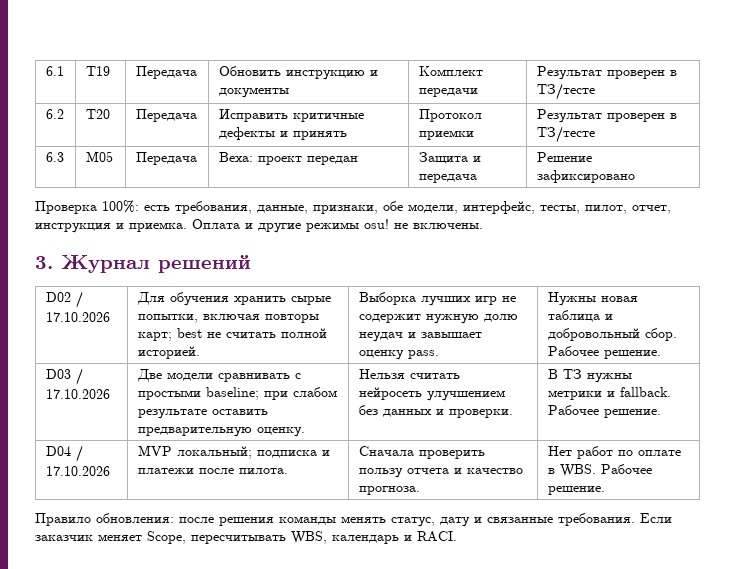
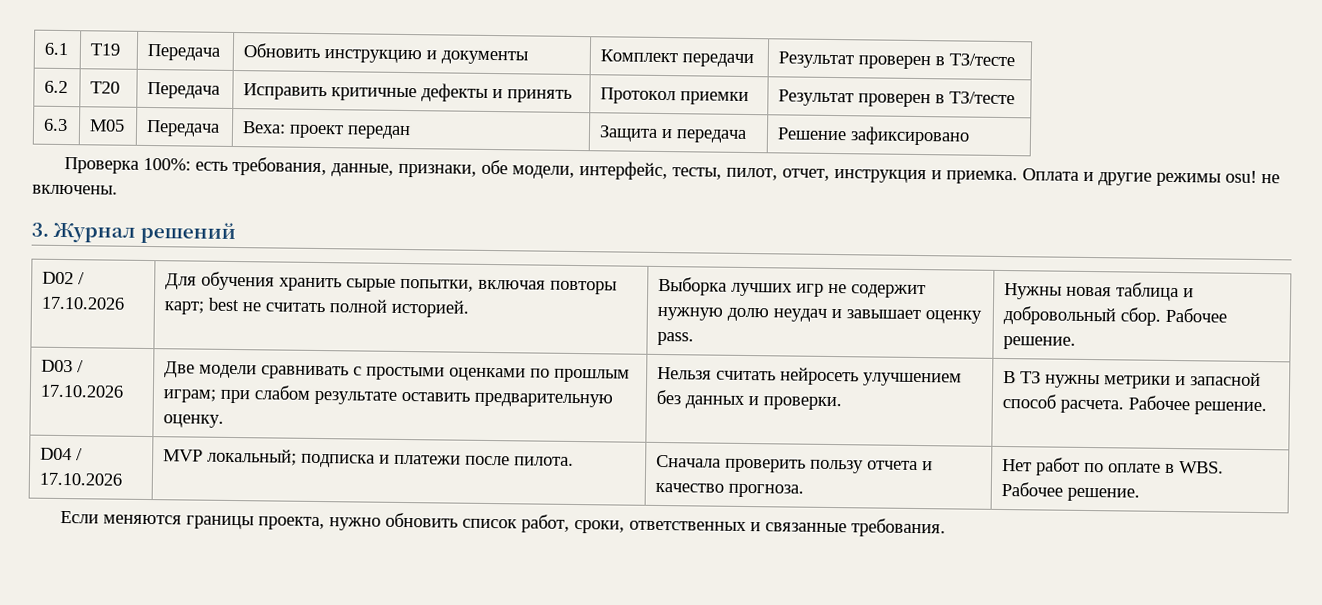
[205,387,259,400] baseline; -> [449,367,631,383] [163,389,217,403] оценками по прошлым играм;
[619,387,671,397] fallback. -> [1190,372,1262,387] [1002,394,1125,414] запасной способ расчета.
[35,513,672,527] [35,531,457,544] Правило обновления: после решения команды менять статус, дату и связанные требования. Если заказчик меняет Scope, пересчитывать WBS, календарь и RACI. -> [60,510,947,538] Если меняются границы проекта, нужно обновить список работ, сроки, ответственных и связанные требования.

